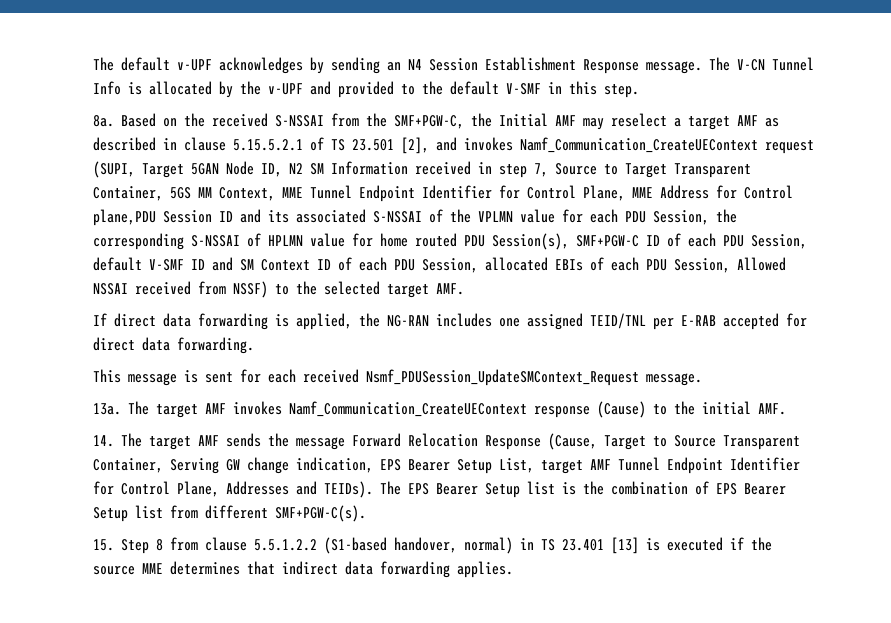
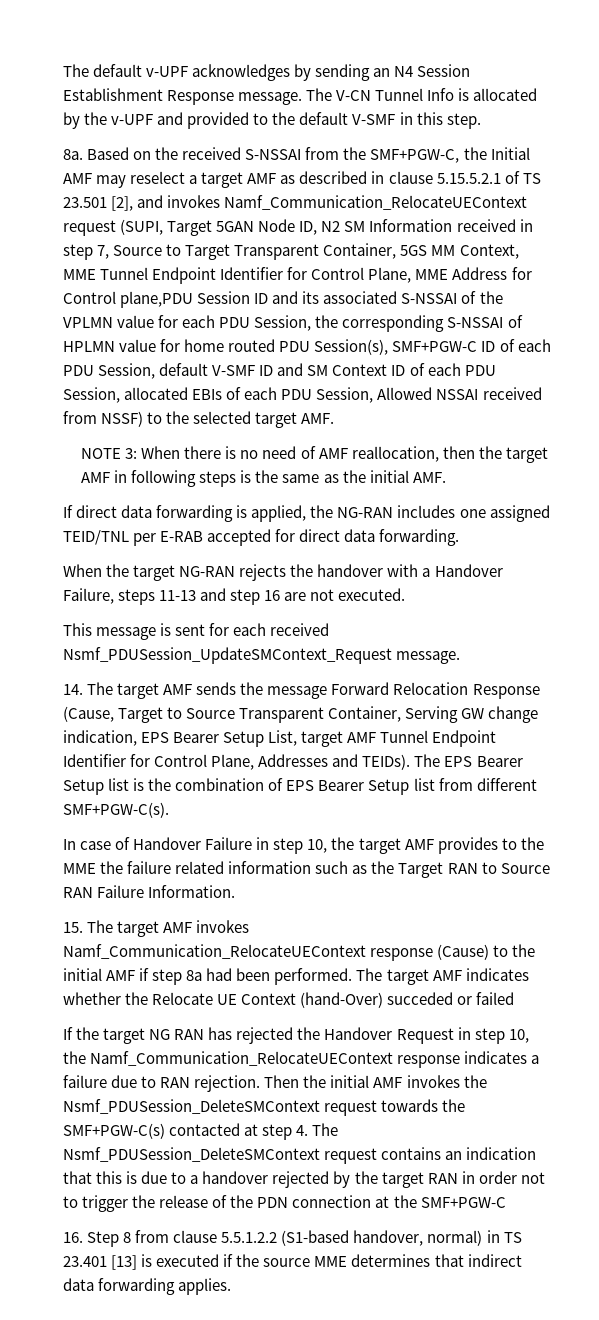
[520,137,759,153] Namf_Communication_CreateUEContext -> [224,195,528,210] Namf_Communication_RelocateUEContext
(465, 289) none -> [81,446,548,463] [81,470,446,487] // NOTE 3: When there is no need of AMF reallocation, then the target AMF in following steps is the same as the initial AMF.
(255, 345) none -> [63,564,503,581] [63,588,406,605] // When the target NG-RAN rejects the handover with a Handover Failure, steps 11-13 and step 16 are not executed.
[93,401,787,418] // 13a. The target AMF invokes Namf_Communication_CreateUEContext response (Cause) to the initial AMF. -> (461, 657) none
[93,539,115,551] 15. -> [63,837,544,854] [63,861,550,878] [63,885,236,898] [63,920,250,937] [63,944,536,961] [63,968,529,985] [63,992,515,1008] [63,1027,529,1044] [63,1051,540,1068] [63,1075,487,1092] [63,1099,466,1116] [63,1123,339,1140] [63,1147,537,1164] [63,1171,545,1188] [63,1195,506,1212] [63,1232,84,1243] In case of Handover Failure in step 10, the target AMF provides to the MME the failure related information such as the Target RAN to Source RAN Failure Information. // 15. The target AMF invokes Namf_Communication_RelocateUEContext response (Cause) to the initial AMF if step 8a had been performed. The target AMF indicates whether the Relocate UE Context (hand-Over) succeded or failed // If the target NG RAN has rejected the Handover Request in step 10, the Namf_Communication_RelocateUEContext response indicates a failure due to RAN rejection. Then the initial AMF invokes the Nsmf_PDUSession_DeleteSMContext request towards the SMF+PGW-C(s) contacted at step 4. The Nsmf_PDUSession_DeleteSMContext request contains an indication that this is due to a handover rejected by the target RAN in order not to trigger the release of the PDN connection at the SMF+PGW-C // 16.

